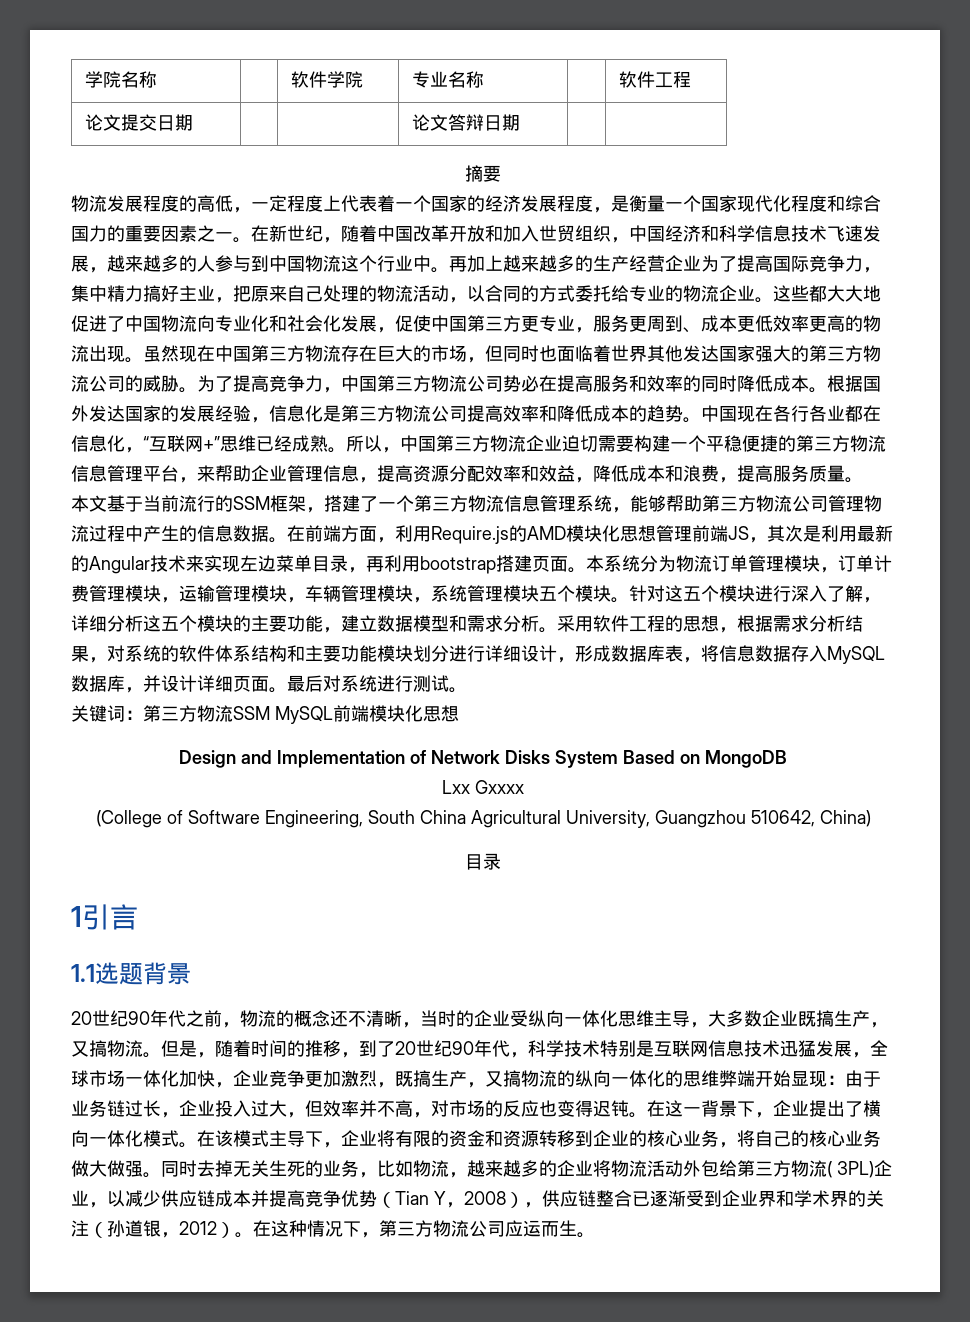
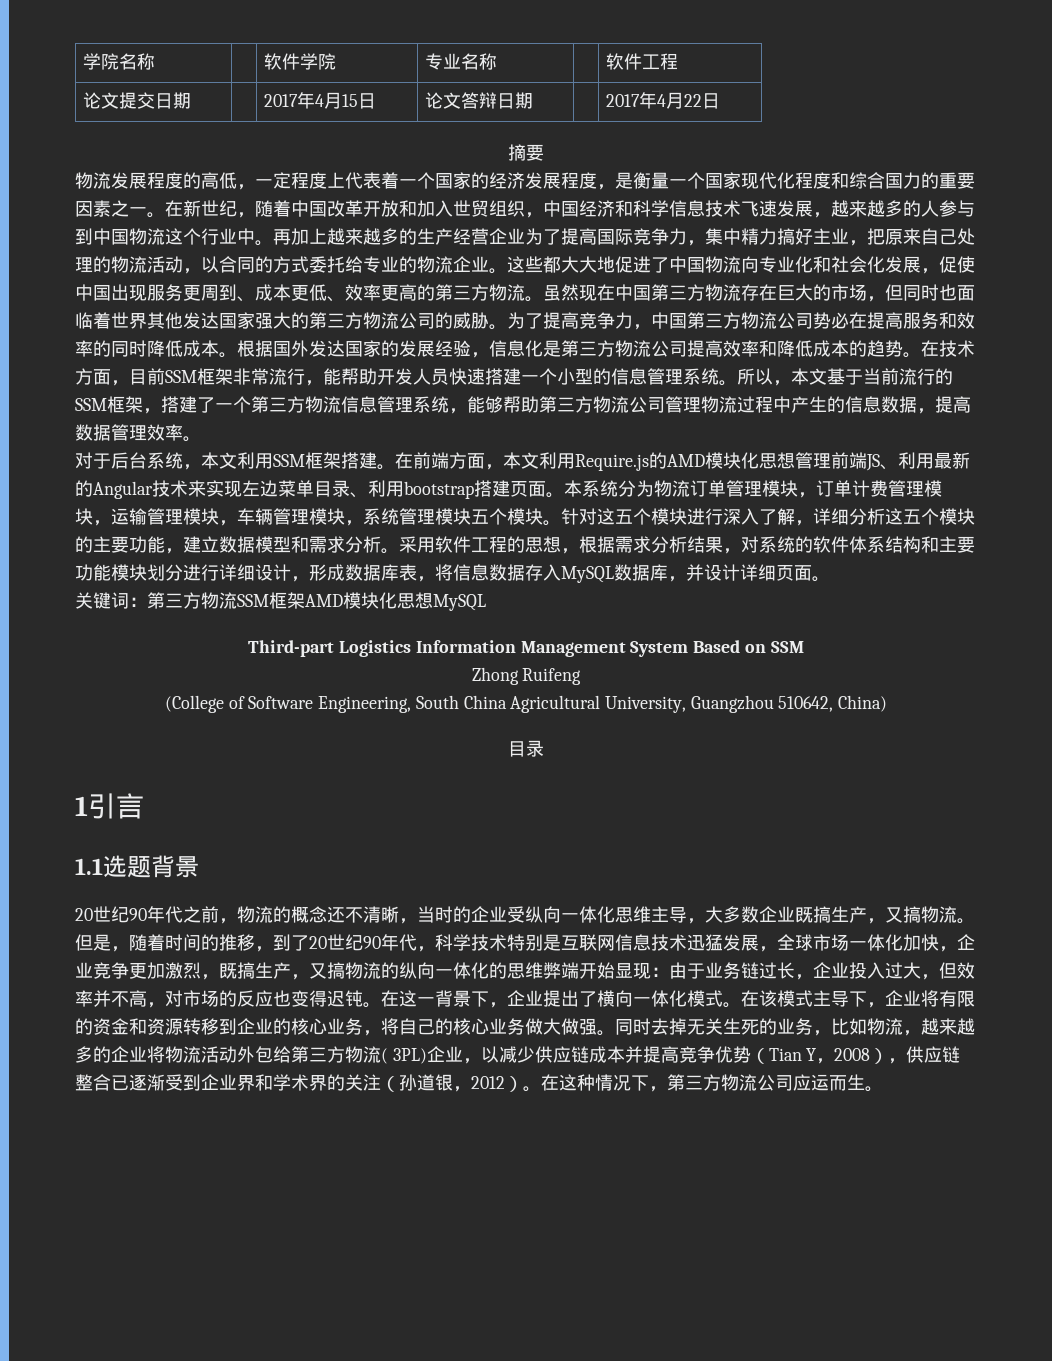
(194, 122) none -> [264,92,377,109] 2017年4月15日
(521, 122) none -> [606,92,721,109] 2017年4月22日
[467,315,593,333] 第三方更专业， -> [111,284,147,301] 出现
(773, 323) none -> [327,296,345,302] 、
[863,315,881,332] [71,345,125,362] 物流出现 -> [435,284,525,301] 第三方物流
[701,405,881,422] [71,435,886,453] [71,465,863,483] 中国现在各行各业都在信息化，“互联网+”思维已经成熟。所以，中国第三方物流企业迫切需要构建一个平稳便捷的第三方物流信息管理平台，来帮助企业管理信息，提高资源分配效率和效益，降低成本和浪费，提高服务质量。 // -> [921,340,975,357] [75,368,791,386] 在技术方面，目前SSM框架非常流行，能帮助开发人员快速搭建一个小型的信息管理系统。所以，
(269, 533) none -> [917,396,971,414] [75,424,201,442] [75,452,377,470] ，提高数据管理效率。 // 对于后台系统，本文利用SSM框架搭建
(395, 540) none -> [503,452,539,469] 本文
[749,525,821,543] ，其次是 -> [880,464,898,470] 、
[348,556,384,573] ，再 -> [350,492,368,498] 、
[287,675,467,693] 最后对系统进行测试。 -> (830, 579) none
[275,705,459,724] [179,750,787,768] [442,780,524,794] MySQL前端模块化思想 // Design and Implementation of Network Disks System Based on MongoDB // Lxx Gxxxx -> [269,592,486,611] [248,640,804,657] [471,667,582,685] 框架AMD模块化思想MySQL // Third-part Logistics Information Management System Based on SSM // Zhong Ruifeng

